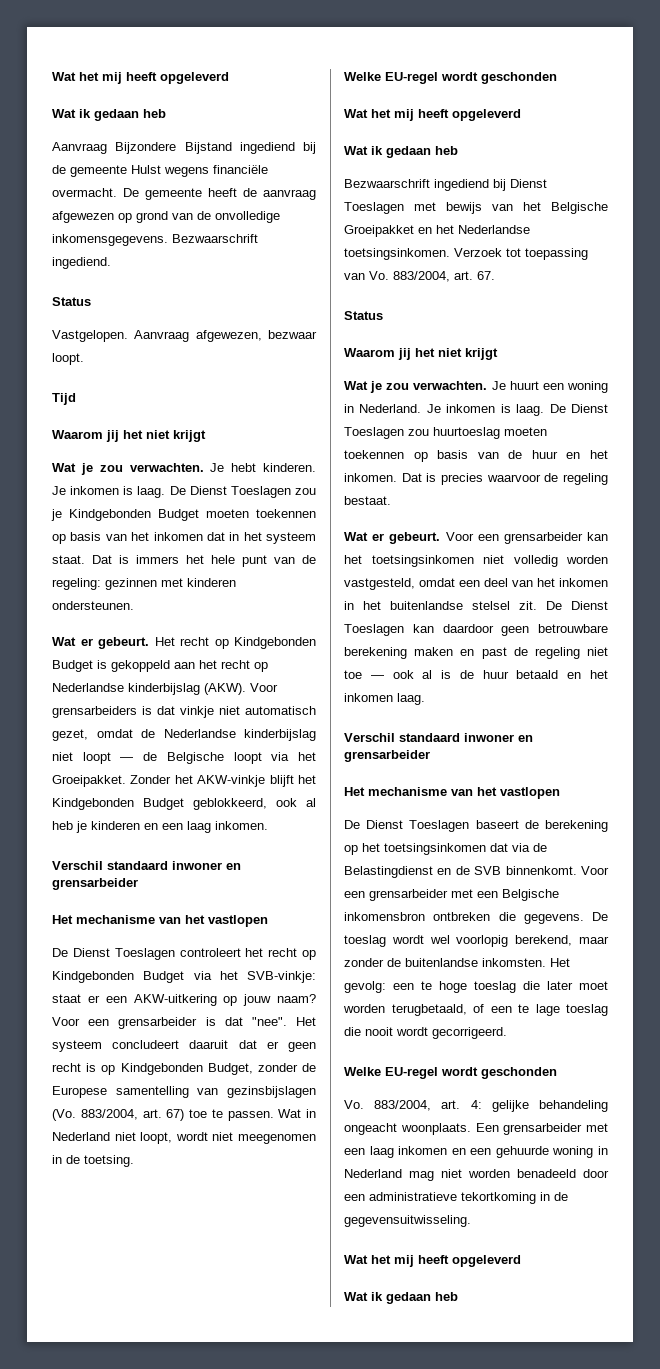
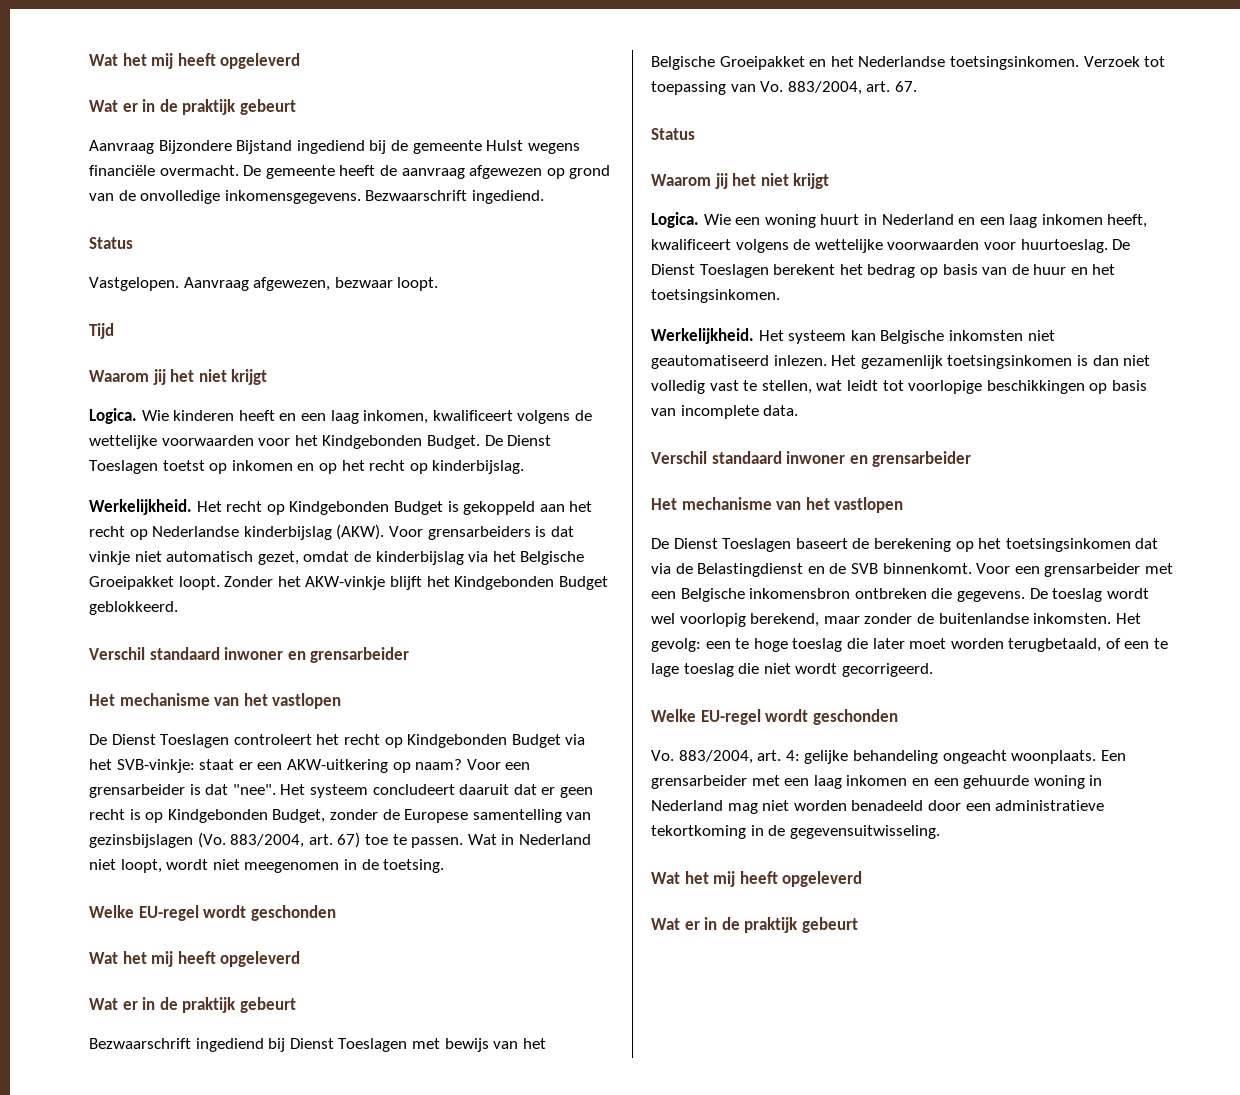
[52,72,229,84] [52,109,166,121] Wat het mij heeft opgeleverd // Wat ik gedaan heb -> [89,53,301,69] [89,99,296,115] Wat het mij heeft opgeleverd // Wat er in de praktijk gebeurt
[52,463,316,475] [52,486,316,498] [51,509,316,521] [52,532,316,544] [52,555,316,567] [52,578,236,590] [52,601,134,610] [52,637,149,649] Wat je zou verwachten. Je hebt kinderen. Je inkomen is laag. De Dienst Toeslagen zou je Kindgebonden Budget moeten toekennen op basis van het inkomen dat in het systeem staat. Dat is immers het hele punt van de regeling: gezinnen met kinderen ondersteunen. // Wat er gebeurt. -> [89,408,592,424] [89,435,552,449] [89,460,525,474] [89,499,192,515] Logica. Wie kinderen heeft en een laag inkomen, kwalificeert volgens de wettelijke voorwaarden voor het Kindgebonden Budget. De Dienst Toeslagen toetst op inkomen en op het recht op kinderbijslag. // Werkelijkheid.
[163,729,316,741] [52,752,316,764] [52,775,126,787] Nederlandse kinderbijslag niet loopt — de Belgische loopt via het Groeipakket. -> [375,551,585,565] [89,576,220,590] kinderbijslag via het Belgische Groeipakket loopt.
[193,798,316,810] [52,821,268,833] geblokkeerd, ook al heb je kinderen en een laag inkomen. -> [89,601,178,615] geblokkeerd.
[243,994,272,1006] jouw -> (411, 767) none
[371,146,458,158] ik gedaan heb -> [122,997,296,1013] er in de praktijk gebeurt
[344,381,608,393] [344,404,608,416] [344,427,547,439] [344,450,404,459] Wat je zou verwachten. Je huurt een woning in Nederland. Je inkomen is laag. De Dienst Toeslagen zou huurtoeslag moeten toekennen -> [651,212,1148,228] [651,239,1131,253] [651,264,916,278] Logica. Wie een woning huurt in Nederland en een laag inkomen heeft, kwalificeert volgens de wettelijke voorwaarden voor huurtoeslag. De Dienst Toeslagen berekent het bedrag
[344,473,608,485] [344,496,391,505] [344,532,608,544] [344,555,608,567] [344,578,608,590] [344,601,608,610] [344,624,608,636] [344,647,608,659] [344,670,608,679] [344,693,425,705] inkomen. Dat is precies waarvoor de regeling bestaat. // Wat er gebeurt. Voor een grensarbeider kan het toetsingsinkomen niet volledig worden vastgesteld, omdat een deel van het inkomen in het buitenlandse stelsel zit. De Dienst Toeslagen kan daardoor geen betrouwbare berekening maken en past de regeling niet toe — ook al is de huur betaald en het inkomen laag. -> [651,289,780,303] [651,328,1055,344] [651,355,1151,369] [651,380,1147,394] [651,405,799,419] toetsingsinkomen. // Werkelijkheid. Het systeem kan Belgische inkomsten niet geautomatiseerd inlezen. Het gezamenlijk toetsingsinkomen is dan niet volledig vast te stellen, wat leidt tot voorlopige beschikkingen op basis van incomplete data.
[365,1027,393,1036] nooit -> [763,663,791,674] niet
[371,1292,458,1304] ik gedaan heb -> [684,917,858,933] er in de praktijk gebeurt

